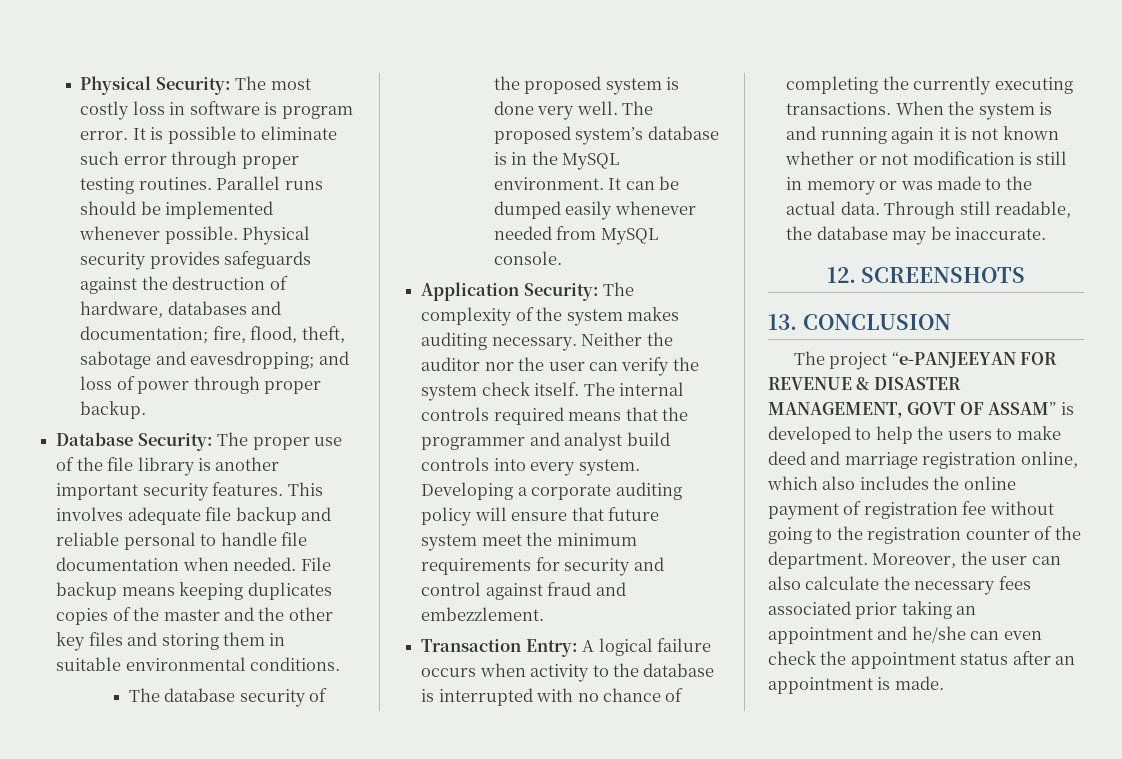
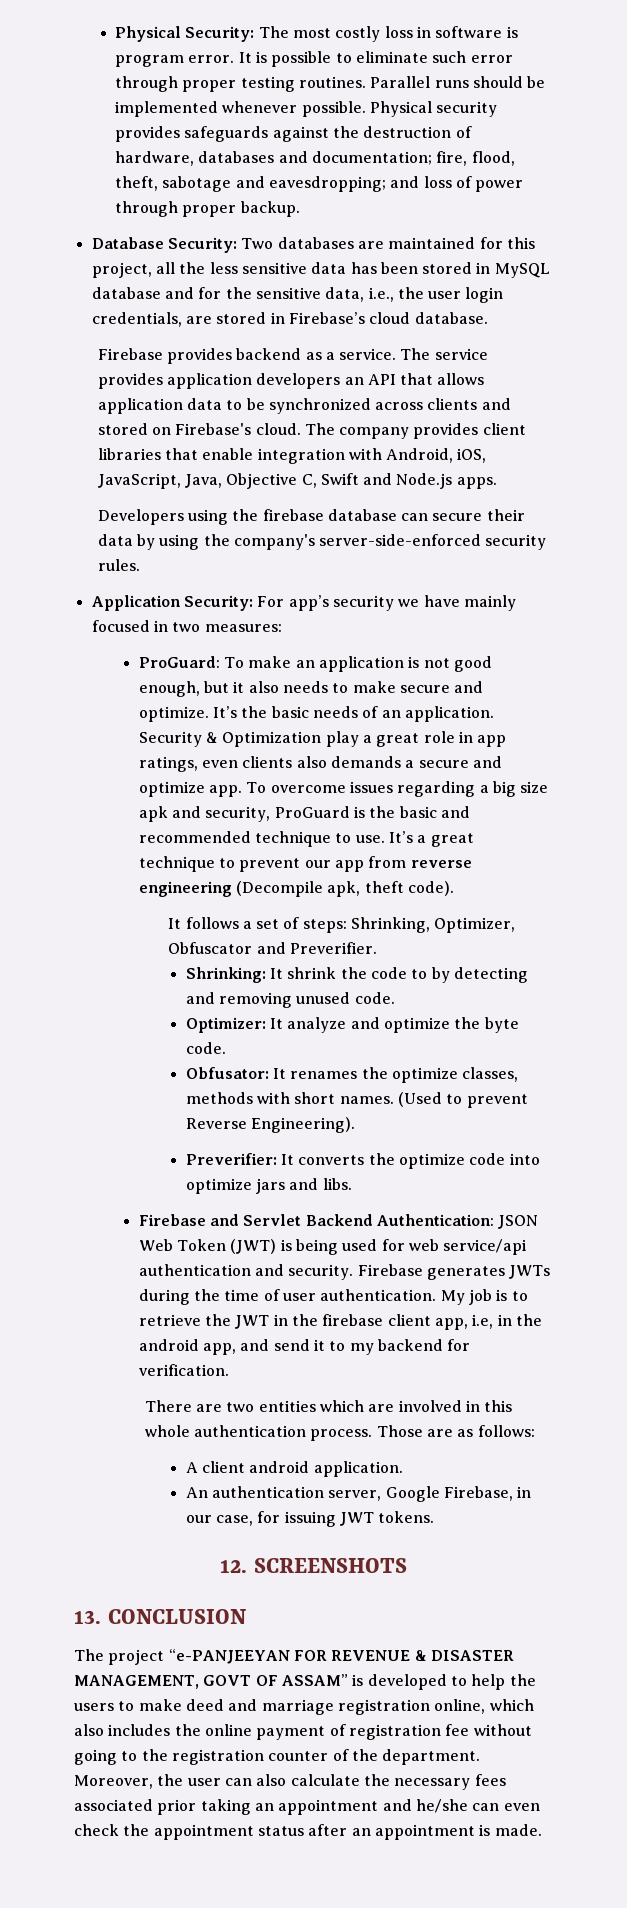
[217,432,342,450] [56,457,280,476] [56,482,323,501] [56,507,331,525] [56,532,307,550] [56,557,331,571] [56,582,332,600] [56,607,333,625] [56,632,286,651] [56,657,341,671] [129,688,328,707] [494,76,680,95] [494,101,654,120] [494,126,719,145] [494,151,620,170] [494,176,680,190] [494,201,696,220] [494,226,658,245] [494,251,563,265] [421,282,635,301] [421,307,679,326] [421,332,673,351] [421,357,699,376] [421,382,684,401] [421,407,688,425] [421,432,670,451] [421,457,640,476] [421,482,682,500] [421,507,659,526] [421,532,637,551] [421,557,664,576] [421,582,626,600] [421,607,545,621] [421,638,711,657] [421,663,715,682] [421,688,684,706] [786,76,1073,95] [786,101,1052,120] [786,126,1059,144] [785,151,1068,165] [786,176,1032,195] [786,201,1071,219] [786,226,1046,245] The proper use of the file library is another important security features. This involves adequate file backup and reliable personal to handle file documentation when needed. File backup means keeping duplicates copies of the master and the other key files and storing them in suitable environmental conditions. // The database security of the proposed system is done very well. The proposed system’s database is in the MySQL environment. It can be dumped easily whenever needed from MySQL console. // Application Security: The complexity of the system makes auditing necessary. Neither the auditor nor the user can verify the system check itself. The internal controls required means that the programmer and analyst build controls into every system. Developing a corporate auditing policy will ensure that future system meet the minimum requirements for security and control against fraud and embezzlement. // Transaction Entry: A logical failure occurs when activity to the database is interrupted with no chance of completing the currently executing transactions. When the system is and running again it is not known whether or not modification is still in memory or was made to the actual data. Through still readable, the database may be inaccurate. -> [241,237,535,249] [91,262,550,278] [91,287,504,303] [91,312,488,327] [97,348,488,364] [97,373,485,389] [97,398,511,414] [97,423,526,439] [97,448,487,464] [97,473,497,489] [97,509,525,525] [97,534,547,550] [97,559,140,571] [91,595,516,611] [91,620,282,632] [138,656,492,672] [138,681,484,697] [138,706,494,722] [138,731,507,747] [138,756,502,772] [138,781,549,797] [138,806,470,822] [138,831,474,847] [138,856,472,872] [138,881,454,897] [168,917,516,933] [168,942,377,954] [185,967,529,983] [185,992,395,1008] [185,1017,519,1033] [185,1042,226,1054] [185,1067,519,1083] [185,1092,528,1108] [185,1117,356,1133] [185,1153,540,1169] [185,1178,352,1194] [138,1214,539,1229] [138,1239,528,1255] [138,1264,551,1280] [138,1289,528,1305] [138,1314,542,1330] [138,1339,471,1355] [138,1364,229,1376] [144,1400,513,1412] [144,1425,535,1441] [185,1461,403,1477] [185,1486,532,1502] [185,1511,435,1527] Two databases are maintained for this project, all the less sensitive data has been stored in MySQL database and for the sensitive data, i.e., the user login credentials, are stored in Firebase’s cloud database. // Firebase provides backend as a service. The service provides application developers an API that allows application data to be synchronized across clients and stored on Firebase's cloud. The company provides client libraries that enable integration with Android, iOS, JavaScript, Java, Objective C, Swift and Node.js apps. // Developers using the firebase database can secure their data by using the company's server-side-enforced security rules. // Application Security: For app’s security we have mainly focused in two measures: // ProGuard: To make an application is not good enough, but it also needs to make secure and optimize. It’s the basic needs of an application. Security & Optimization play a great role in app ratings, even clients also demands a secure and optimize app. To overcome issues regarding a big size apk and security, ProGuard is the basic and recommended technique to use. It’s a great technique to prevent our app from reverse engineering (Decompile apk, theft code). // It follows a set of steps: Shrinking, Optimizer, Obfuscator and Preverifier. // Shrinking: It shrink the code to by detecting and removing unused code. // Optimizer: It analyze and optimize the byte code. // Obfusator: It renames the optimize classes, methods with short names. (Used to prevent Reverse Engineering). // Preverifier: It converts the optimize code into optimize jars and libs. // Firebase and Servlet Backend Authentication: JSON Web Token (JWT) is being used for web service/api authentication and security. Firebase generates JWTs during the time of user authentication. My job is to retrieve the JWT in the firebase client app, i.e, in the android app, and send it to my backend for verification. // There are two entities which are involved in this whole authentication process. Those are as follows: // A client android application. // An authentication server, Google Firebase, in our case, for issuing JWT tokens.

